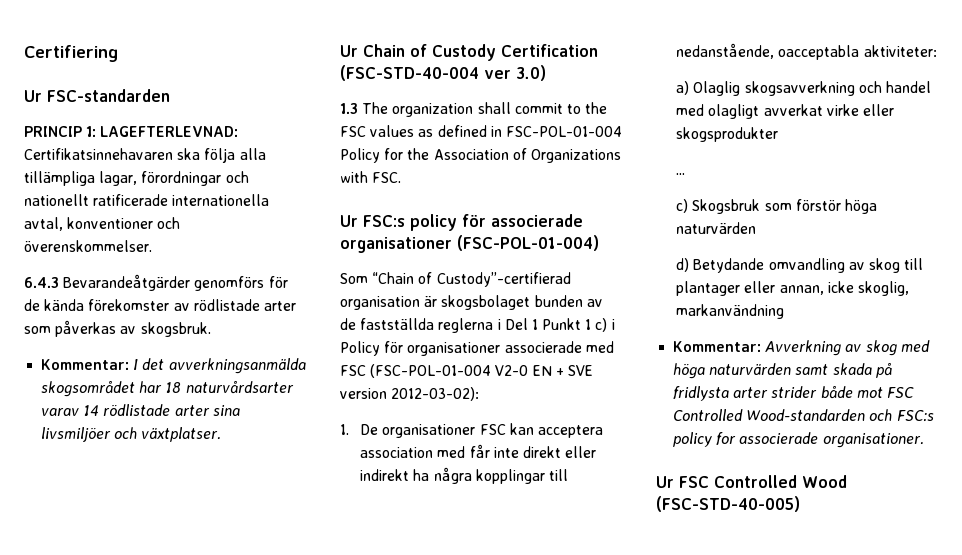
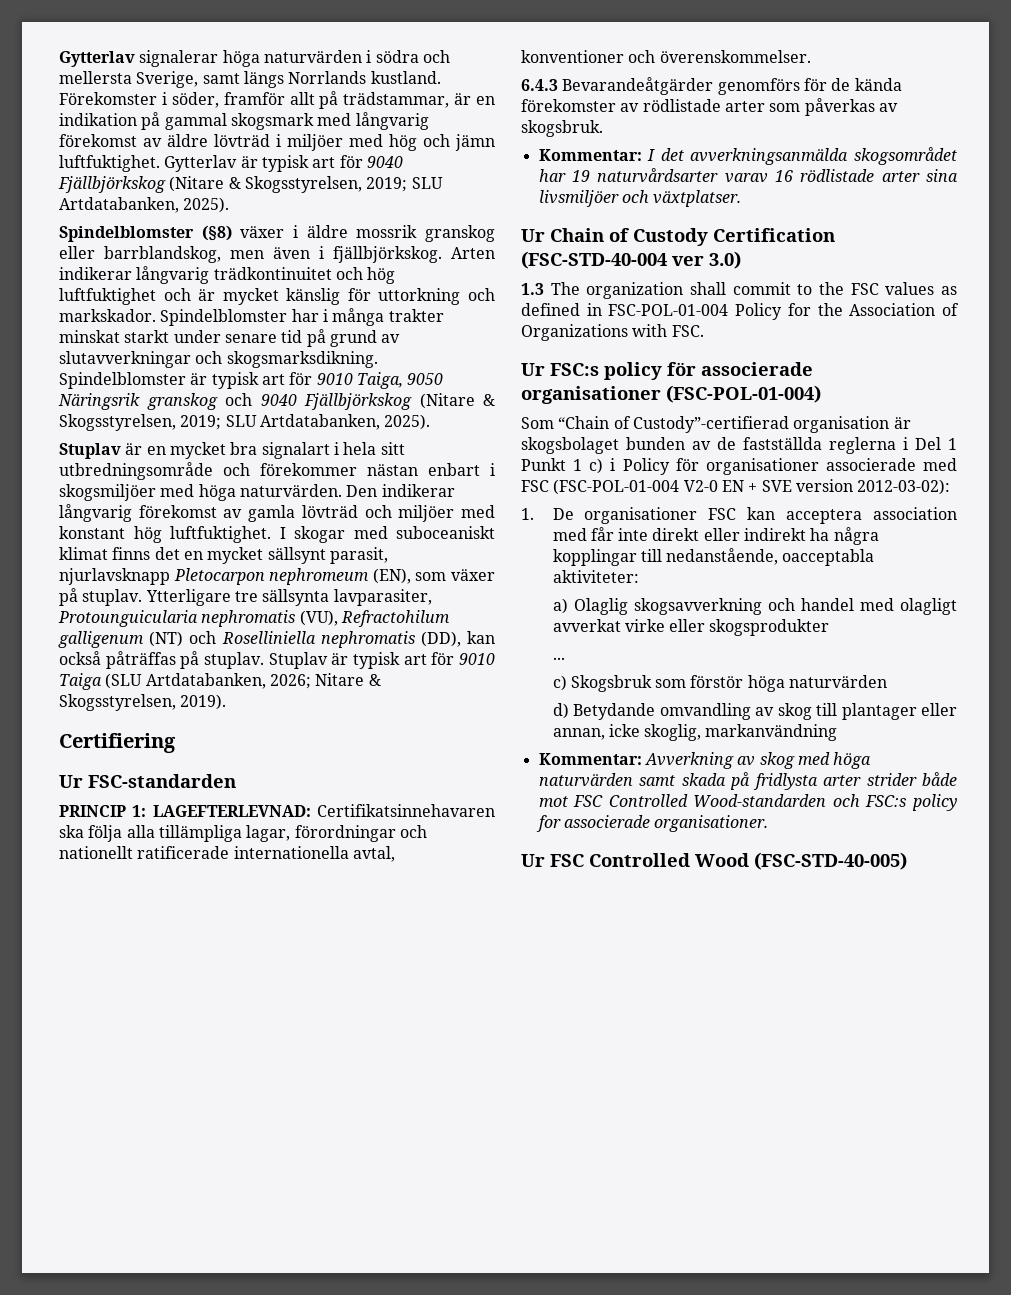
(24, 53) none -> [59,50,450,67] [59,71,441,88] [59,91,495,109] [59,112,429,130] [59,134,495,151] [59,155,403,172] [58,176,443,193] [59,197,230,213] [59,225,496,242] [59,246,495,263] [59,266,396,284] [59,288,495,305] [59,308,444,326] [59,329,401,347] [59,351,378,368] [59,372,444,389] [58,393,495,410] [59,414,431,431] [59,442,405,459] [59,462,495,480] [59,484,455,501] [59,504,496,522] [59,526,495,543] [59,547,388,564] [59,568,496,585] [59,588,432,606] [58,610,450,627] [58,631,496,648] [59,651,496,669] [59,673,381,690] [59,694,227,711] Gytterlav signalerar höga naturvärden i södra och mellersta Sverige, samt längs Norrlands kustland. Förekomster i söder, framför allt på trädstammar, är en indikation på gammal skogsmark med långvarig förekomst av äldre lövträd i miljöer med hög och jämn luftfuktighet. Gytterlav är typisk art för 9040 Fjällbjörkskog (Nitare & Skogsstyrelsen, 2019; SLU Artdatabanken, 2025). // Spindelblomster (§8) växer i äldre mossrik granskog eller barrblandskog, men även i fjällbjörkskog. Arten indikerar långvarig trädkontinuitet och hög luftfuktighet och är mycket känslig för uttorkning och markskador. Spindelblomster har i många trakter minskat starkt under senare tid på grund av slutavverkningar och skogsmarksdikning. Spindelblomster är typisk art för 9010 Taiga, 9050 Näringsrik granskog och 9040 Fjällbjörkskog (Nitare & Skogsstyrelsen, 2019; SLU Artdatabanken, 2025). // Stuplav är en mycket bra signalart i hela sitt utbredningsområde och förekommer nästan enbart i skogsmiljöer med höga naturvärden. Den indikerar långvarig förekomst av gamla lövträd och miljöer med konstant hög luftfuktighet. I skogar med suboceaniskt klimat finns det en mycket sällsynt parasit, njurlavsknapp Pletocarpon nephromeum (EN), som växer på stuplav. Ytterligare tre sällsynta lavparasiter, Protounguicularia nephromatis (VU), Refractohilum galligenum (NT) och Roselliniella nephromatis (DD), kan också påträffas på stuplav. Stuplav är typisk art för 9010 Taiga (SLU Artdatabanken, 2026; Nitare & Skogsstyrelsen, 2019). //
[165,382,182,393] 18 -> [571,170,590,182] 19
[83,405,100,416] 14 -> [774,170,793,182] 16

